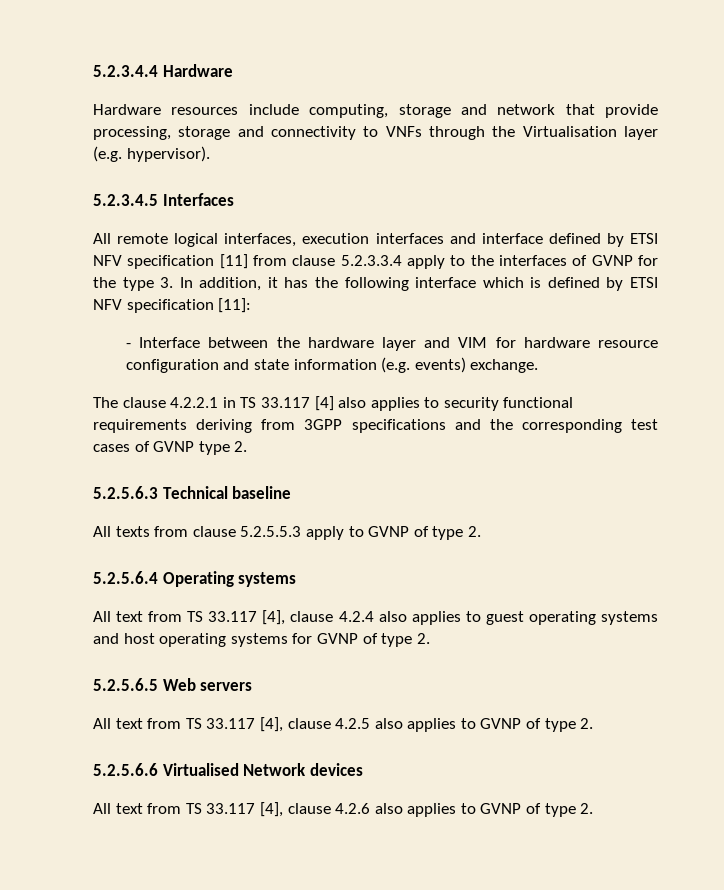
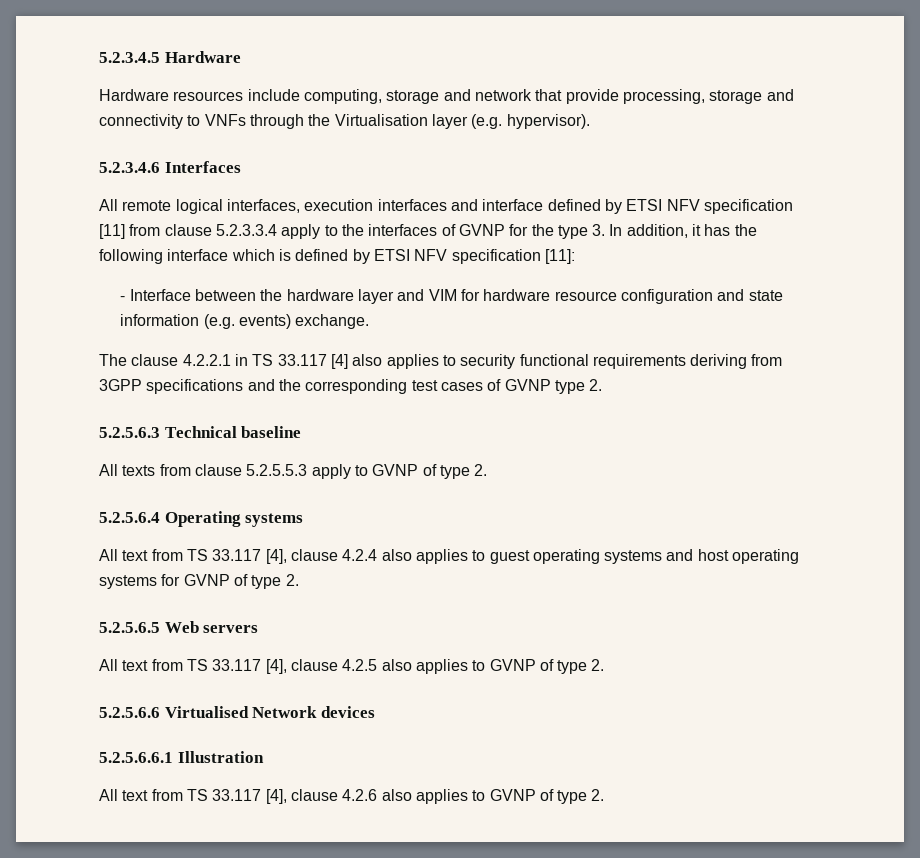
[93,65,158,77] 5.2.3.4.4 -> [99,52,160,63] 5.2.3.4.5
[93,194,158,206] 5.2.3.4.5 -> [99,162,160,173] 5.2.3.4.6
(363, 769) none -> [99,751,264,763] // 5.2.5.6.6.1 Illustration

